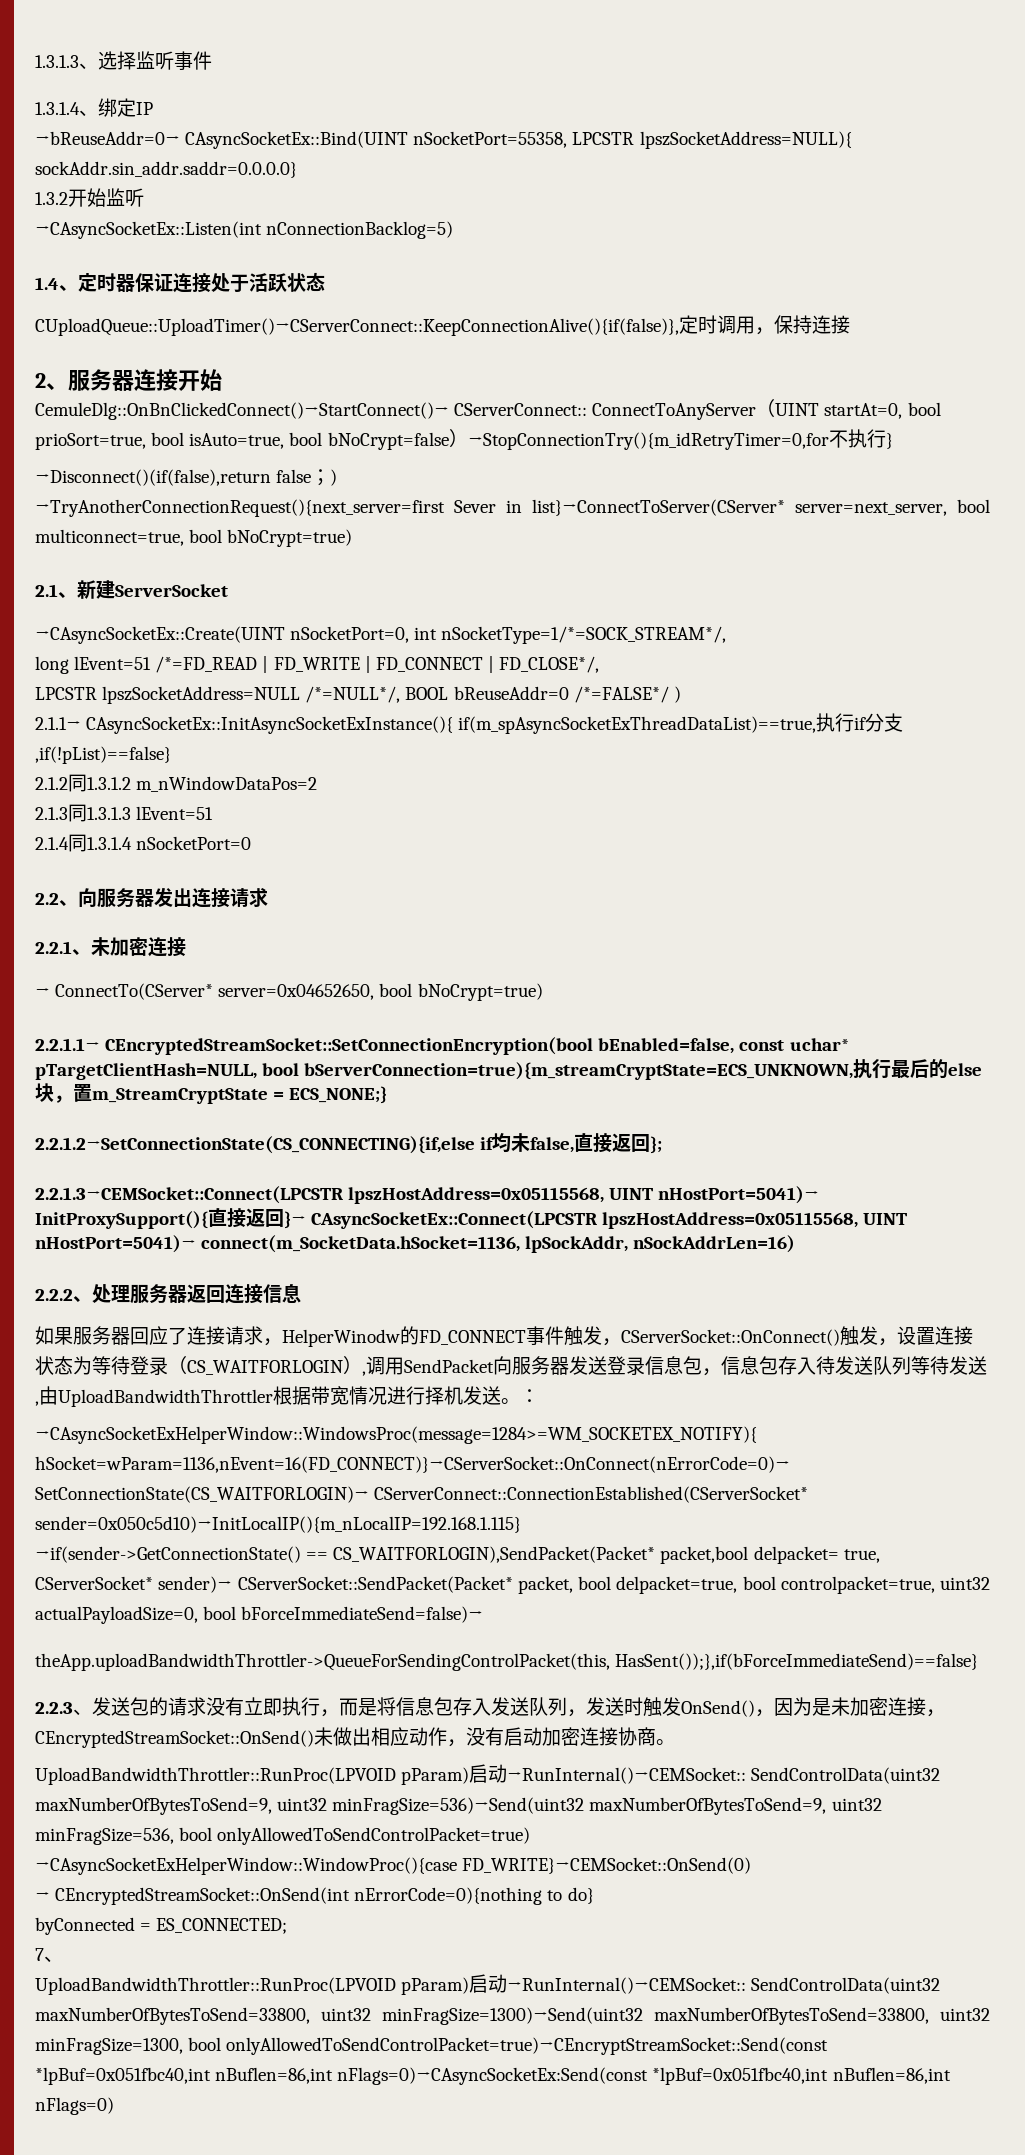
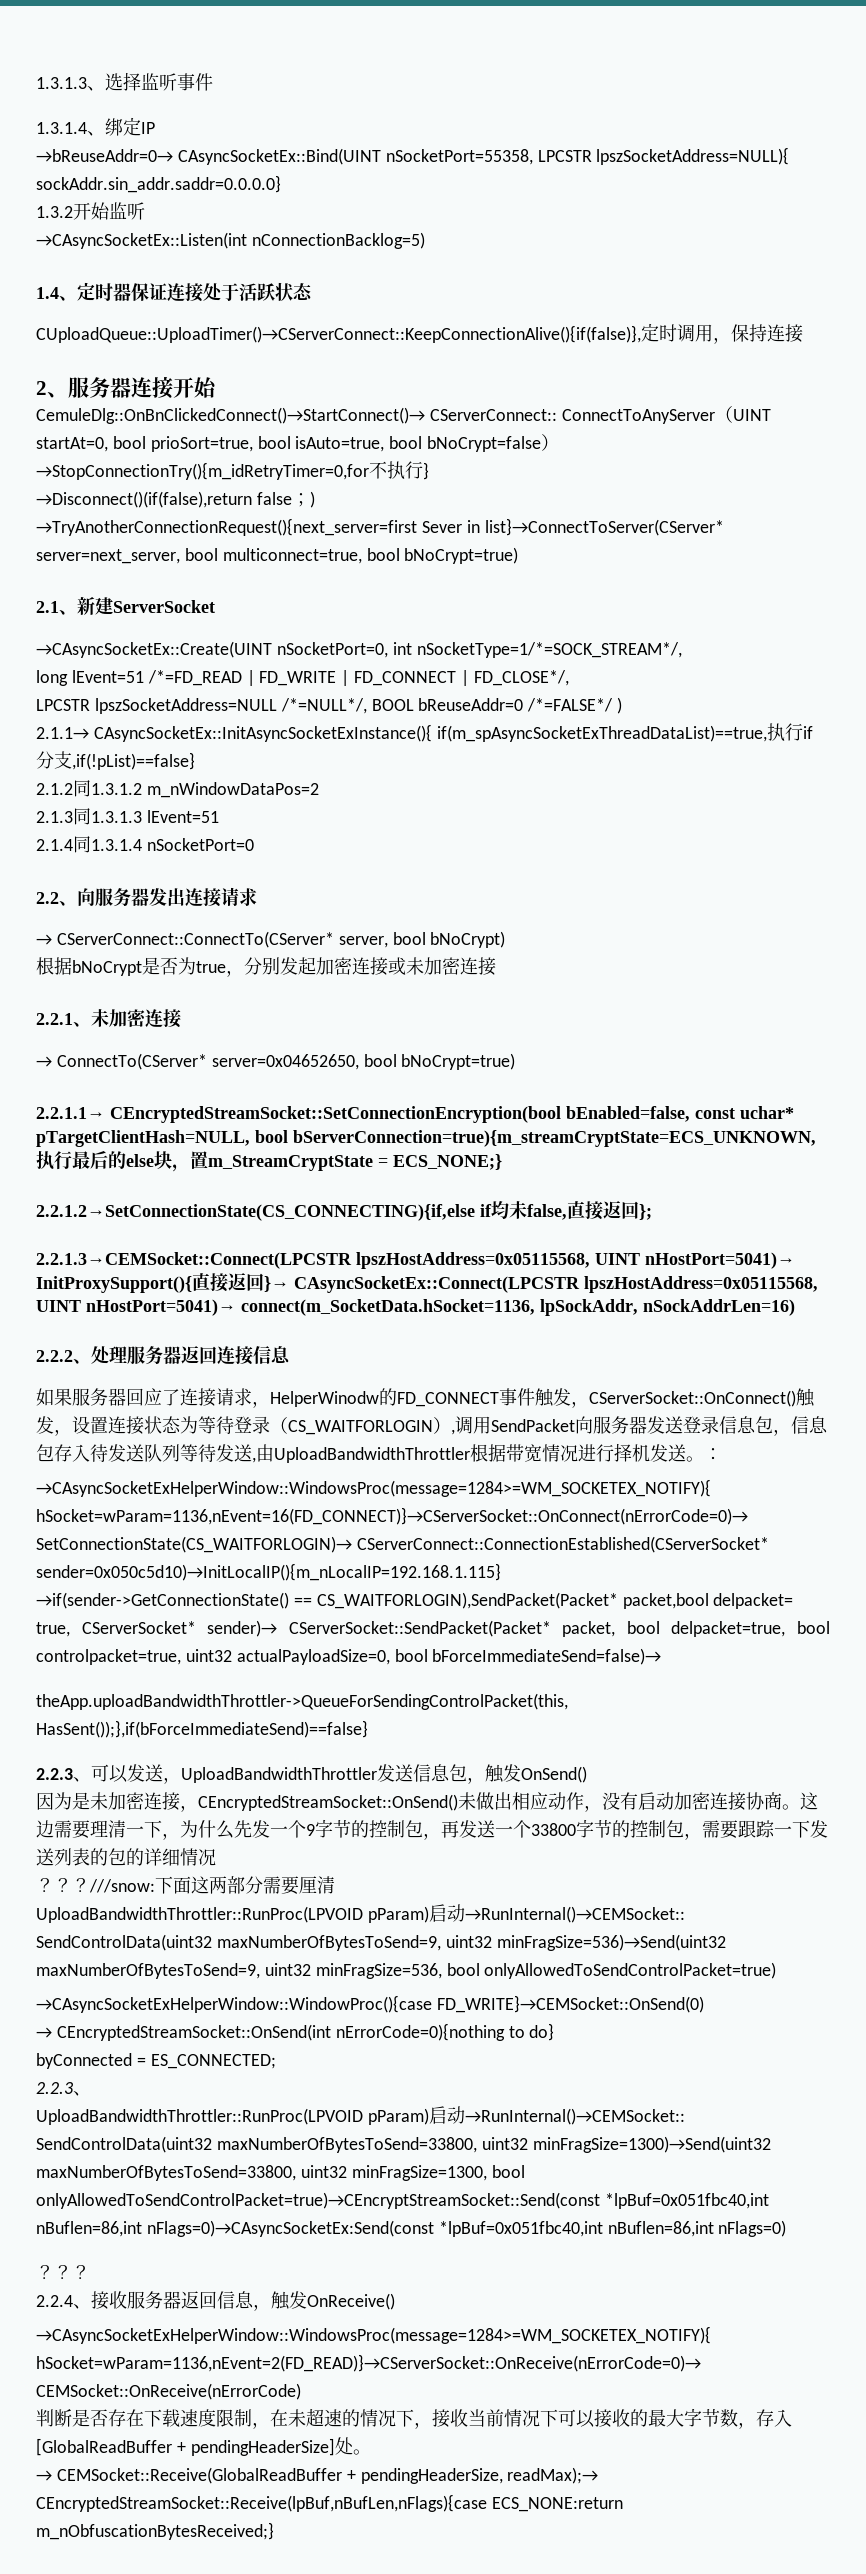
(268, 897) none -> [36,931,506,948] [36,957,496,977] // → CServerConnect::ConnectTo(CServer* server, bool bNoCrypt) // 根据bNoCrypt是否为true，分别发起加密连接或未加密连接
[92,1697,643,1717] 发送包的请求没有立即执行，而是将信息包存入发送队列，发送时 -> [91,1764,485,1784] 可以发送，UploadBandwidthThrottler发送信息包，
[755,1709,774,1717] ， -> (587, 1774) //
(675, 1742) none -> [800,1792,818,1810] [36,1819,828,1840] [36,1848,216,1866] [36,1876,335,1895] 这边需要理清一下，为什么先发一个9字节的控制包，再发送一个33800字节的控制包，需要跟踪一下发送列表的包的详细情况 // ？？？///snow:下面这两部分需要厘清
[35,1948,44,1961] 7 -> [36,2082,73,2094] 2.2.3
(114, 2106) none -> [36,2265,90,2279] [36,2291,395,2311] [36,2326,711,2344] [36,2354,701,2372] [36,2383,301,2400] [36,2408,792,2429] [36,2437,371,2456] [36,2467,599,2484] [36,2494,623,2512] [36,2522,274,2540] // ？？？ // 2.2.4、接收服务器返回信息，触发OnReceive() // →CAsyncSocketExHelperWindow::WindowsProc(message=1284>=WM_SOCKETEX_NOTIFY){ hSocket=wParam=1136,nEvent=2(FD_READ)}→CServerSocket::OnReceive(nErrorCode=0)→ CEMSocket::OnReceive(nErrorCode) // 判断是否存在下载速度限制，在未超速的情况下，接收当前情况下可以接收的最大字节数，存入[GlobalReadBuffer + pendingHeaderSize]处。 // → CEMSocket::Receive(GlobalReadBuffer + pendingHeaderSize, readMax);→ CEncryptedStreamSocket::Receive(lpBuf,nBufLen,nFlags){case ECS_NONE:return m_nObfuscationBytesReceived;}

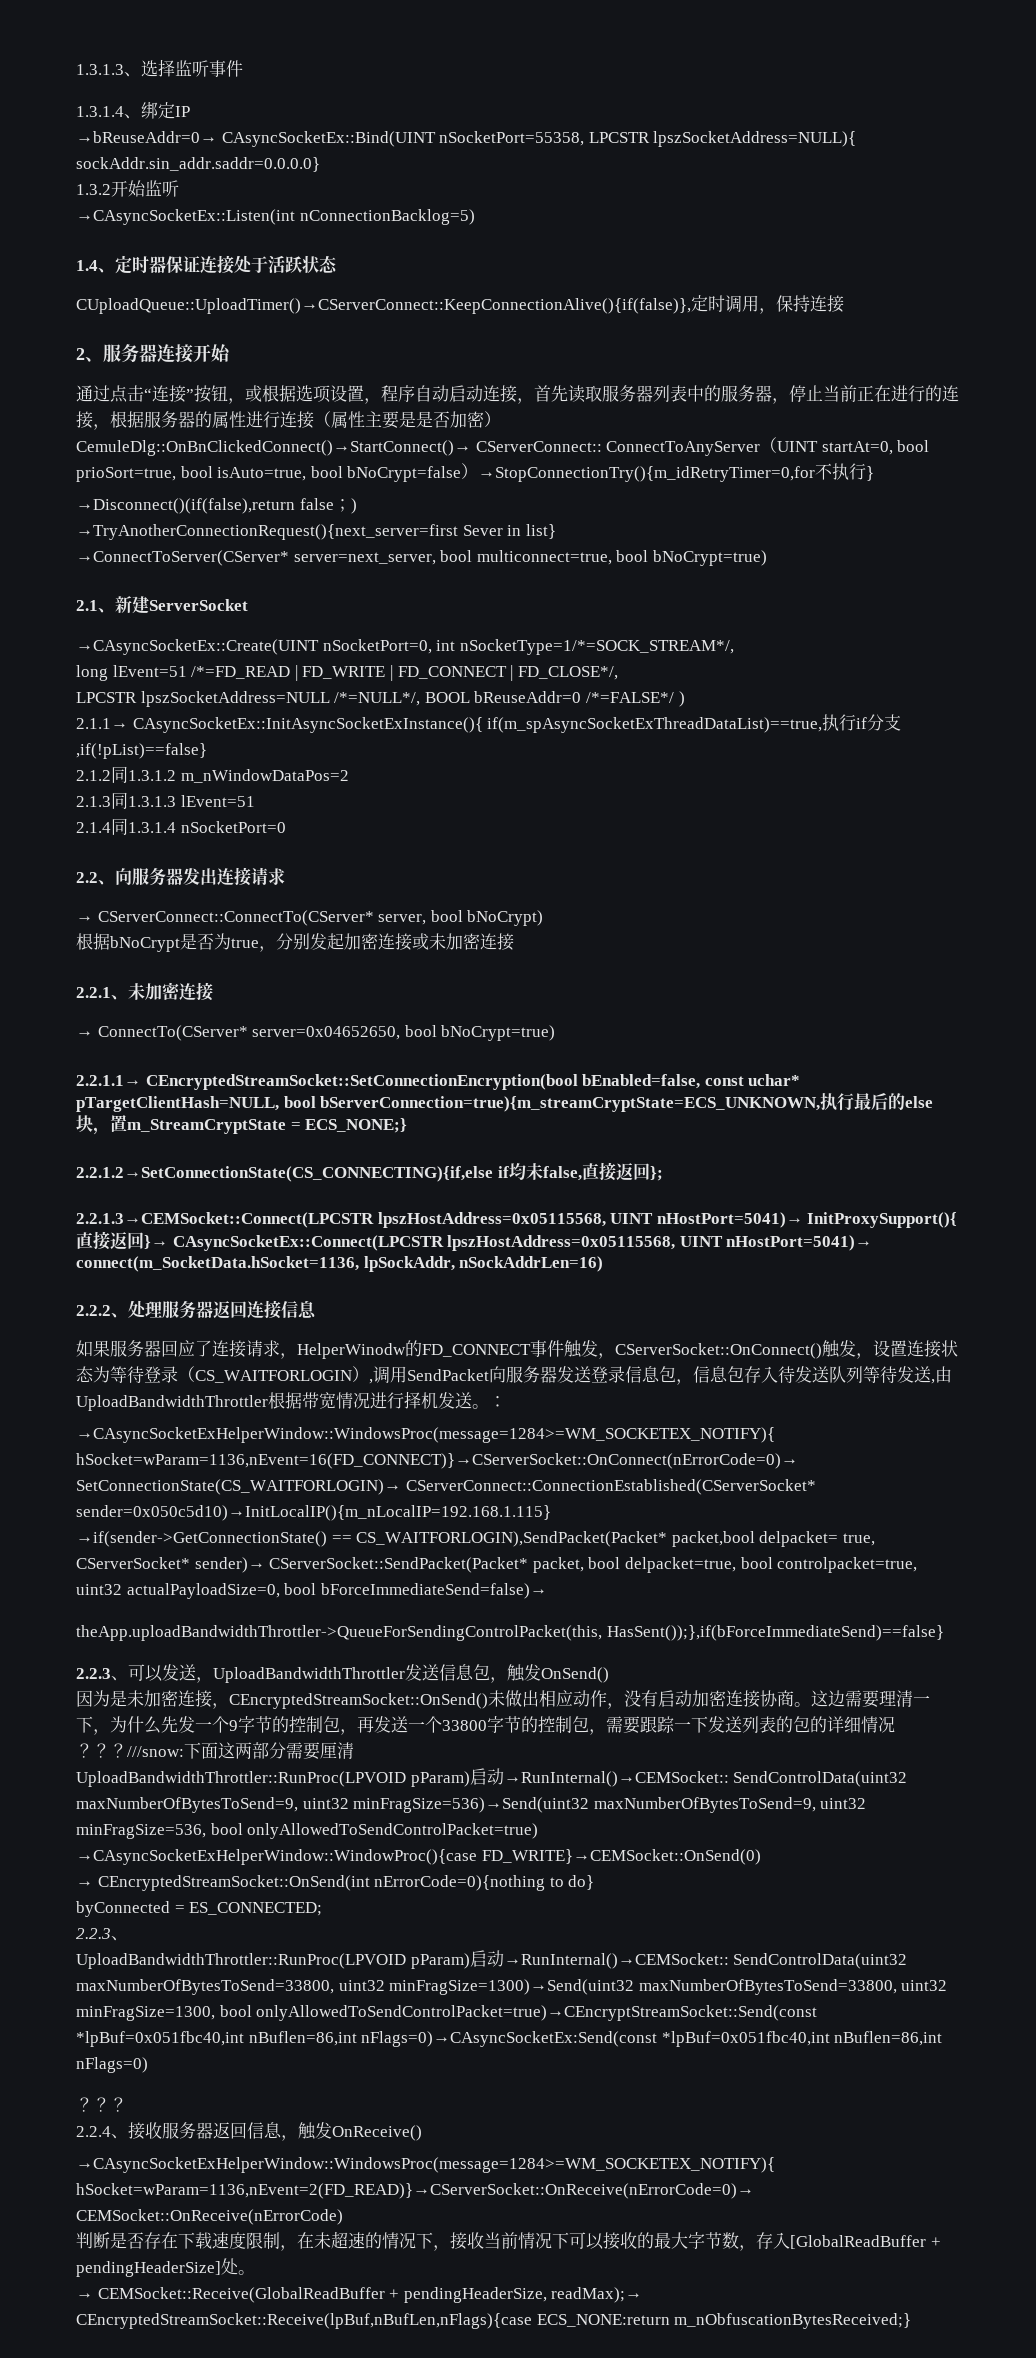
(217, 387) none -> [76,385,959,404] [76,411,501,430] // 通过点击“连接”按钮，或根据选项设置，程序自动启动连接，首先读取服务器列表中的服务器，停止当前正在进行的连接，根据服务器的属性进行连接（属性主要是是否加密）
[484,518,724,536] list}→ConnectToServer(CServer* -> [525,524,556,539] [76,550,289,566] list} // →ConnectToServer(CServer*

